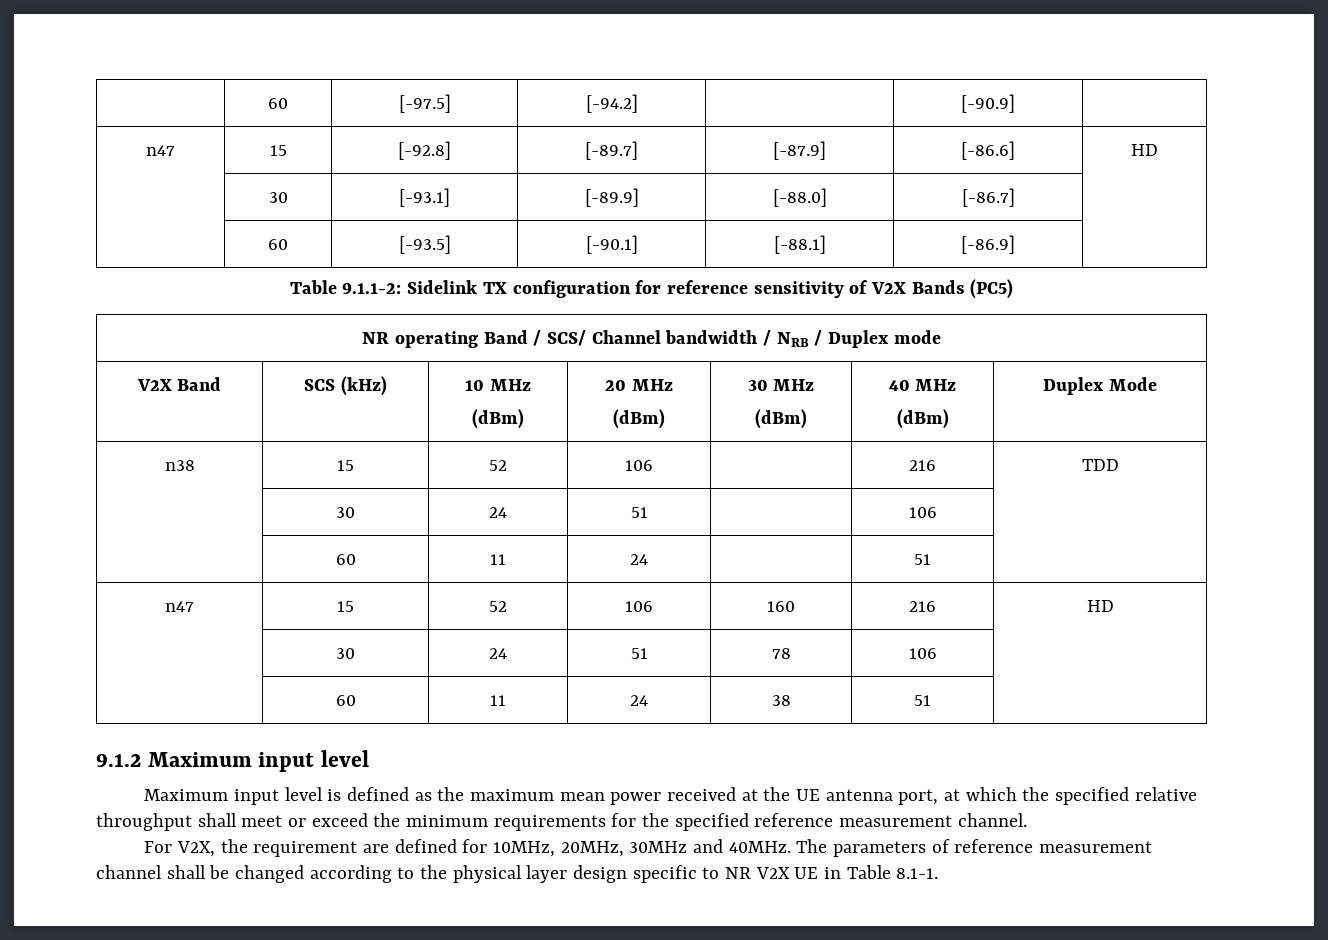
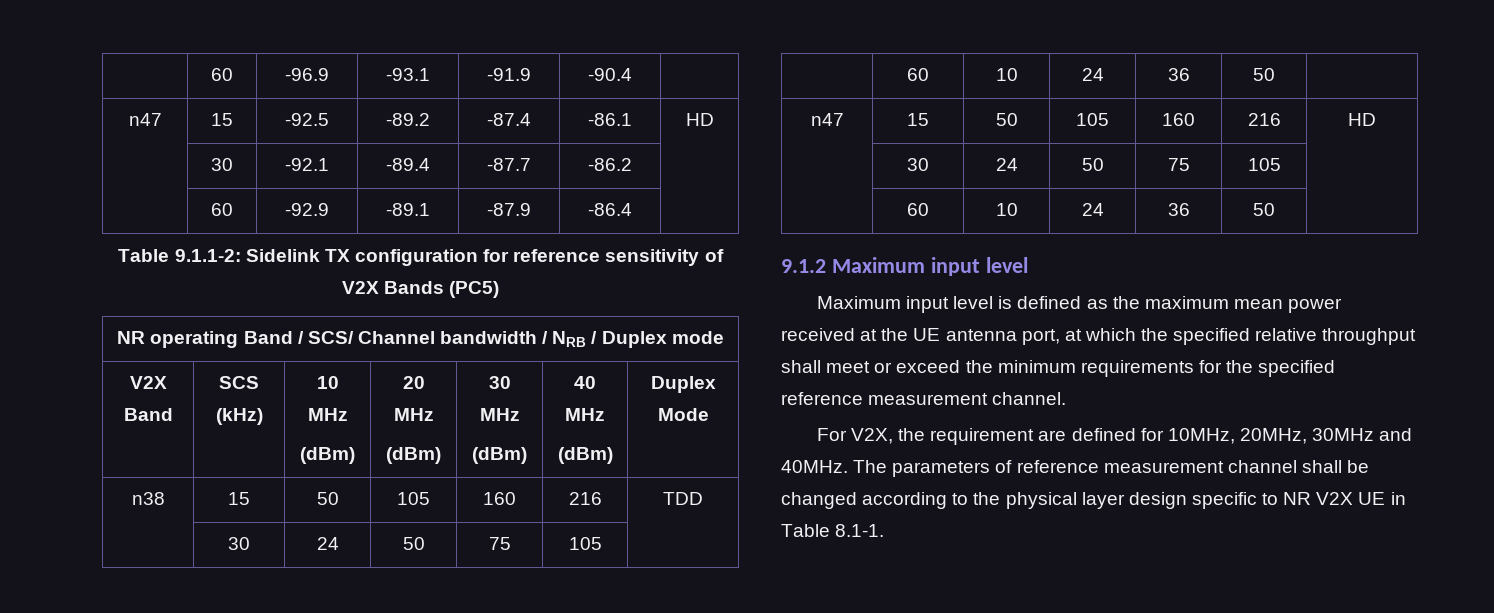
[268,98,288,109] [398,94,451,113] [585,94,638,113] [961,94,1015,113] [146,145,175,156] [269,145,287,156] [398,141,451,160] [585,141,638,160] [773,141,826,160] [961,141,1015,160] [1131,144,1158,156] [268,192,288,203] [399,188,450,207] [584,188,639,207] [772,188,827,207] [961,188,1015,207] [268,239,288,250] [398,235,451,254] [585,235,638,254] [773,235,826,254] [961,235,1015,254] | 60 | [-97.5] | [-94.2] | | [-90.9] | // n47 | 15 | [-92.8] | [-89.7] | [-87.9] | [-86.6] | HD // | 30 | [-93.1] | [-89.9] | [-88.0] | [-86.7] | // | 60 | [-93.5] | [-90.1] | [-88.1] | [-86.9] -> [211,68,233,81] [285,68,329,81] [386,68,430,81] [487,68,531,81] [588,68,632,81] [128,113,162,126] [211,113,233,126] [285,113,329,126] [386,113,430,126] [487,113,531,126] [588,113,632,126] [685,113,714,126] [211,158,233,171] [285,158,329,171] [386,158,430,171] [487,158,531,171] [588,158,632,171] [211,203,233,216] [285,203,329,216] [386,203,430,216] [487,203,531,216] [588,203,632,216] | 60 | -96.9 | -93.1 | -91.9 | -90.4 | // n47 | 15 | -92.5 | -89.2 | -87.4 | -86.1 | HD // | 30 | -92.1 | -89.4 | -87.7 | -86.2 | // | 60 | -92.9 | -89.1 | -87.9 | -86.4
[489,460,507,471] [625,460,653,471] 52 | 106 | -> [316,492,339,505] [397,492,430,505] [483,492,516,505] 50 | 105 | 160
[630,507,648,518] [908,507,937,518] [335,554,356,565] [490,554,506,565] [630,554,648,565] [914,554,931,565] [165,601,194,612] [337,601,354,612] [489,601,507,612] [625,601,653,612] 51 | | 106 | // | 60 | 11 | 24 | | 51 | // n47 | 15 | 52 | 106 -> [402,537,425,550] [488,537,511,550] [568,537,602,550] [907,68,929,81] [995,68,1018,81] [1081,68,1104,81] [1167,68,1190,81] [1253,68,1275,81] [810,113,844,126] [907,113,929,126] [995,113,1018,126] [1076,113,1109,126] 50 | 75 | 105 | // | 60 | 10 | 24 | 36 | 50 | // n47 | 15 | 50 | 105
[630,648,648,659] [771,648,791,659] [908,648,937,659] [335,695,356,706] [490,695,506,706] [630,695,648,706] [771,695,791,706] [914,695,931,706] 51 | 78 | 106 | // | 60 | 11 | 24 | 38 | 51 -> [1081,158,1104,171] [1167,158,1190,171] [1247,158,1281,171] [907,203,929,216] [995,203,1018,216] [1081,203,1104,216] [1167,203,1190,216] [1253,203,1275,216] 50 | 75 | 105 | // | 60 | 10 | 24 | 36 | 50

